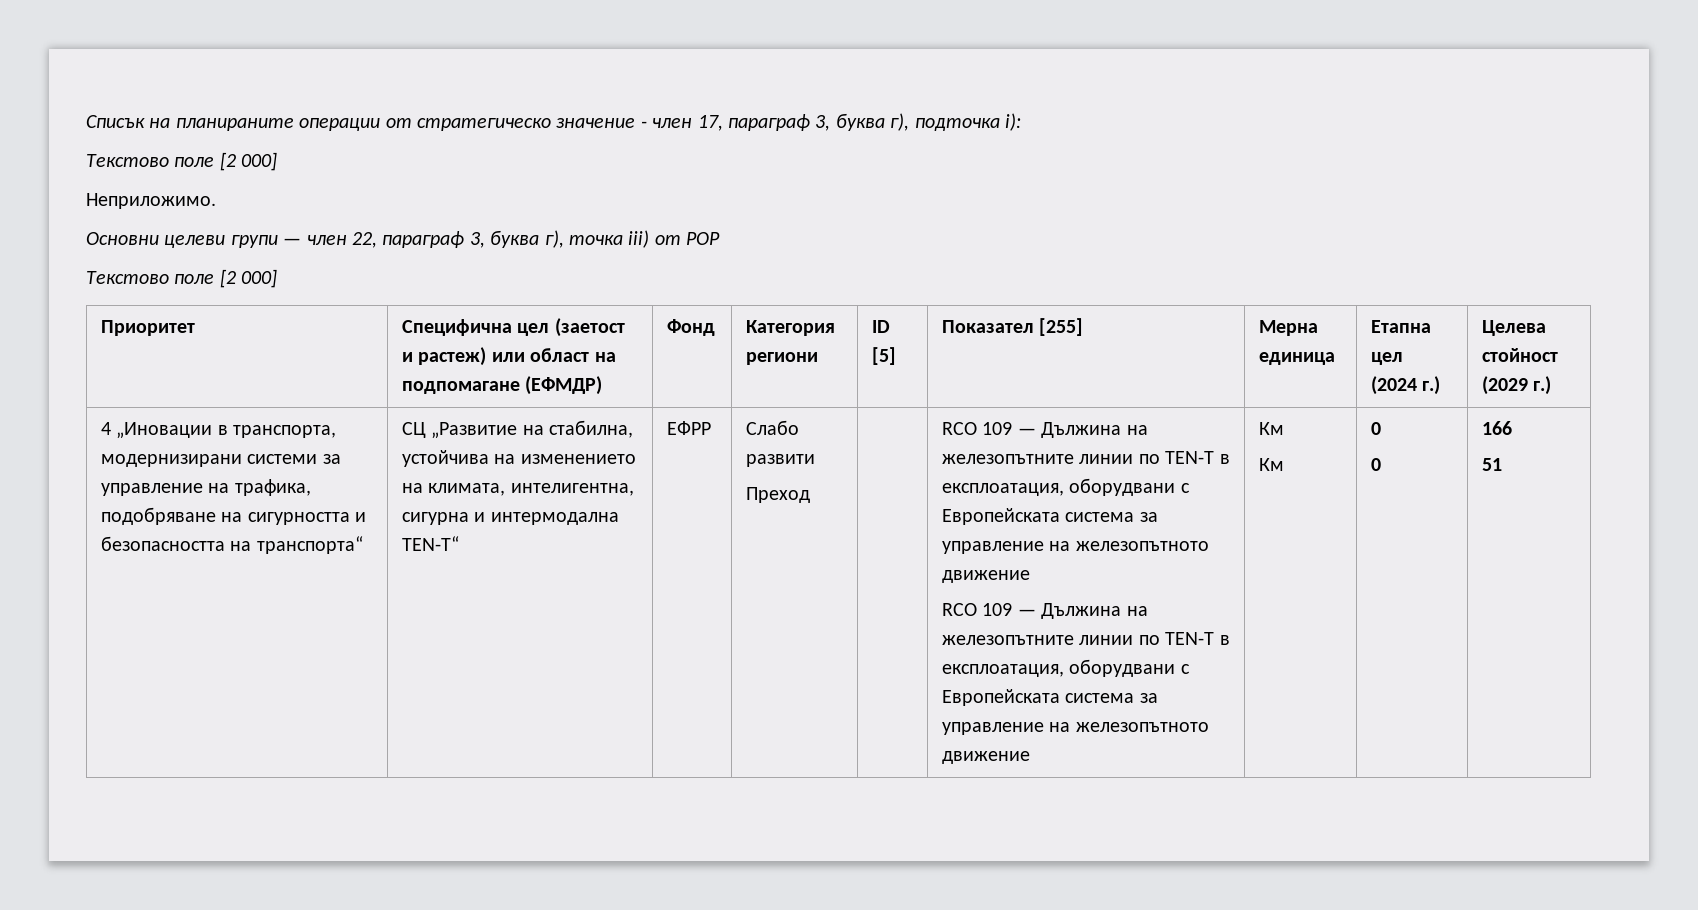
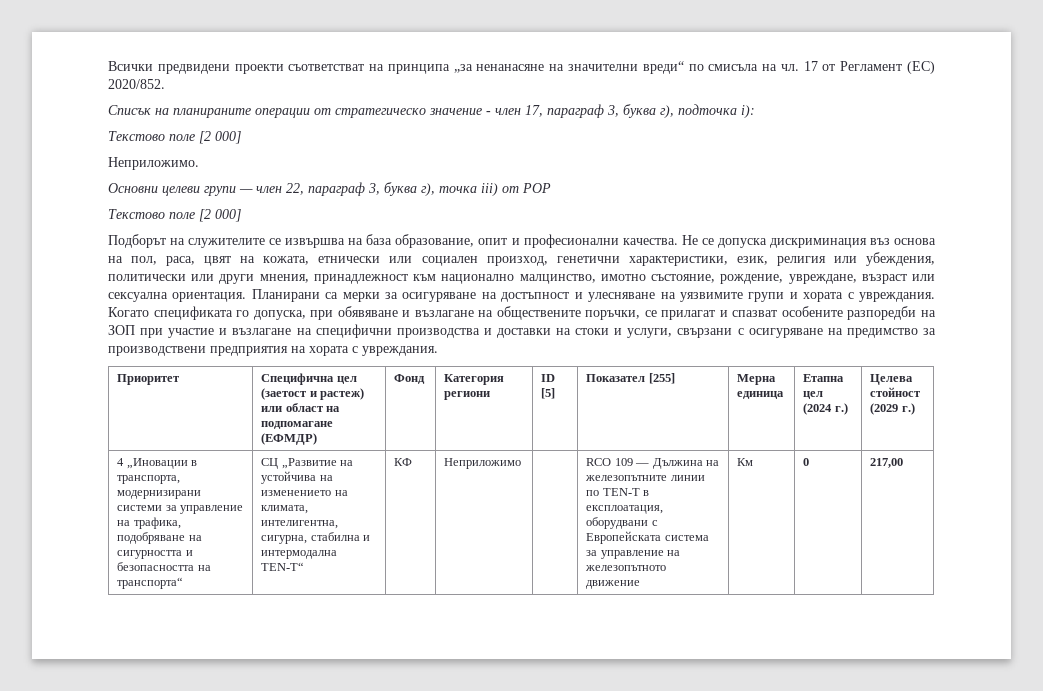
(86, 121) none -> [108,61,936,74] [108,79,165,89] Всички предвидени проекти съответстват на принципа „за ненанасяне на значителни вреди“ по смисъла на чл. 17 от Регламент (ЕС) 2020/852. //
(278, 278) none -> [108,234,936,248] [108,252,936,266] [108,274,936,284] [108,289,935,302] [108,306,936,320] [108,324,936,338] [108,346,438,356] // Подборът на служителите се извършва на база образование, опит и професионални качества. Не се допуска дискриминация въз основа на пол, раса, цвят на кожата, етнически или социален произход, генетични характеристики, език, религия или убеждения, политически или други мнения, принадлежност към национално малцинство, имотно състояние, рождение, увреждане, възраст или сексуална ориентация. Планирани са мерки за осигуряване на достъпност и улесняване на уязвимите групи и хората с увреждания. Когато спецификата го допуска, при обявяване и възлагане на обществените поръчки, се прилагат и спазват особените разпоредби на ЗОП при участие и възлагане на специфични производства и доставки на стоки и услуги, свързани с осигуряване на предимство за производствени предприятия на хората с увреждания.
[549,420,634,438] стабилна, -> (354, 463) none
[402,512,470,525] сигурна -> [261,532,360,544] сигурна, стабилна
[667,421,712,435] [746,420,800,435] [746,454,816,467] [746,487,811,503] ЕФРР | Слабо развити // Преход -> [394,458,413,466] [444,458,522,469] КФ | Неприложимо
[942,603,1148,619] [942,632,1230,645] [942,659,1190,677] [942,689,1158,706] [942,722,1209,735] [942,751,1031,764] [1259,422,1285,435] [1259,458,1285,471] [1371,422,1382,435] [1371,458,1382,471] [1482,421,1513,435] [1482,458,1503,471] // RCО 109 — Дължина на железопътните линии по TEN-T в експлоатация, оборудвани с Европейската система за управление на железопътното движение | Км // Км | 0 // 0 | 166 // 51 -> [737,458,754,466] [803,458,810,466] [870,458,904,468] | Км | 0 | 217,00

